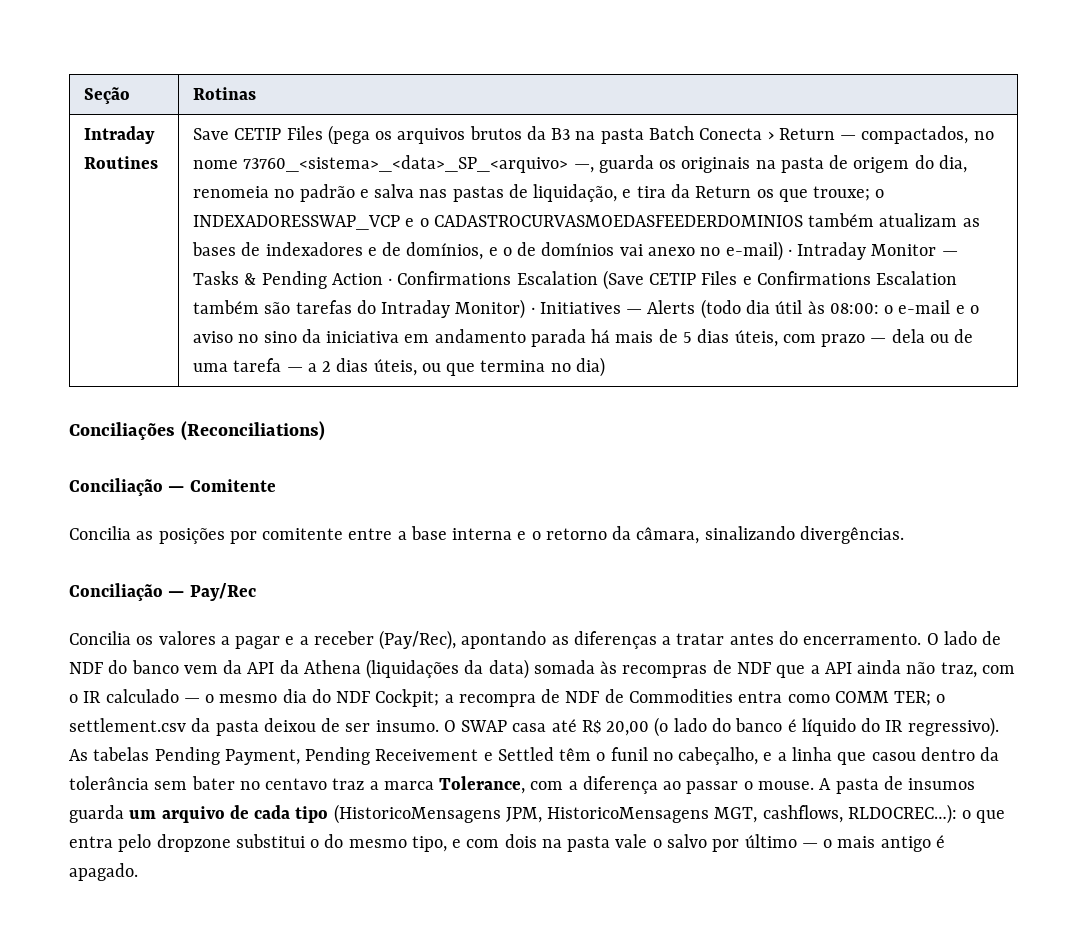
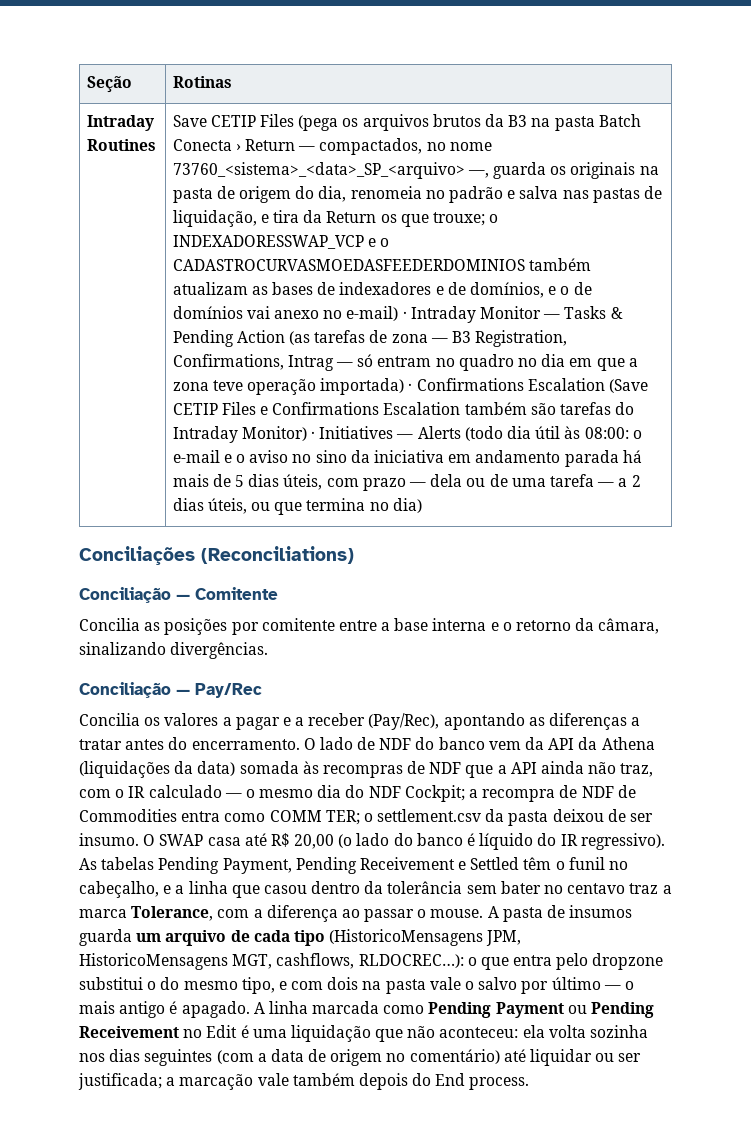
(383, 279) none -> [289,330,568,347] [172,354,638,371] [172,378,405,395] (as tarefas de zona — B3 Registration, Confirmations, Intrag — só entram no quadro no dia em que a zona teve operação importada)
(138, 872) none -> [253,1001,655,1018] [79,1025,649,1042] [79,1049,642,1066] [78,1073,530,1090] A linha marcada como Pending Payment ou Pending Receivement no Edit é uma liquidação que não aconteceu: ela volta sozinha nos dias seguintes (com a data de origem no comentário) até liquidar ou ser justificada; a marcação vale também depois do End process.

